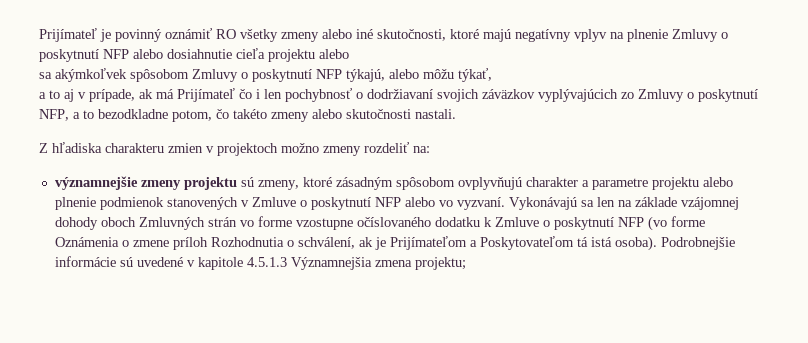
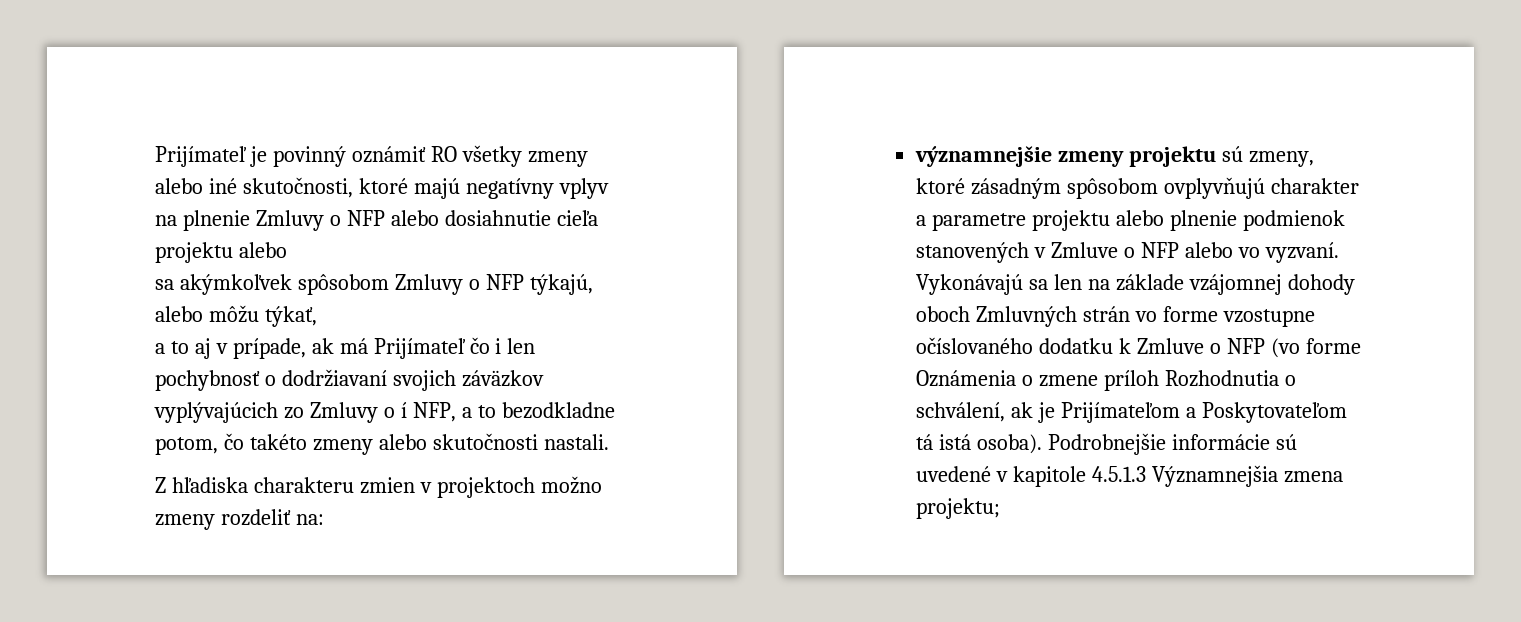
[39,49,99,62] poskytnutí -> (341, 220) none
[252,69,312,82] poskytnutí -> (480, 284) none
[698,89,758,102] poskytnutí -> [400,402,407,418] í
[310,197,371,210] poskytnutí -> (1136, 252) none
[553,217,614,230] poskytnutí -> (1221, 348) none

